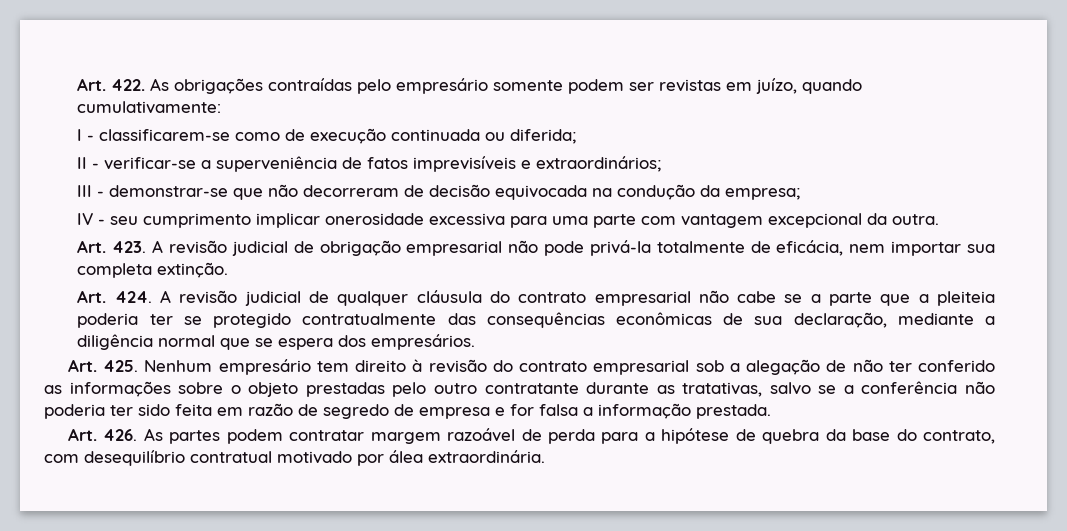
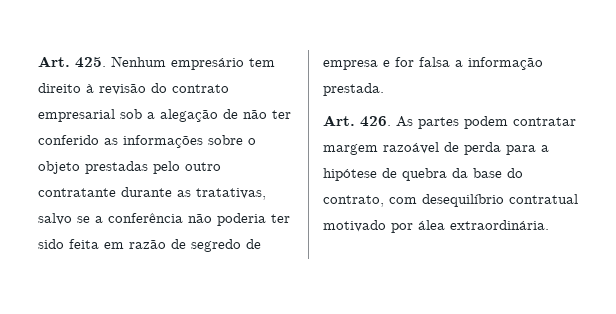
[77,78,863,94] [77,101,222,114] [77,128,577,144] [77,156,662,172] [77,184,801,200] [77,213,940,228] [77,240,996,256] [77,262,229,278] [77,290,995,306] [77,312,996,328] [77,334,476,350] [68,359,98,372] Art. 422. As obrigações contraídas pelo empresário somente podem ser revistas em juízo, quando cumulativamente: // I - classificarem-se como de execução continuada ou diferida; // II - verificar-se a superveniência de fatos imprevisíveis e extraordinários; // III - demonstrar-se que não decorreram de decisão equivocada na condução da empresa; // IV - seu cumprimento implicar onerosidade excessiva para uma parte com vantagem excepcional da outra. // Art. 423. A revisão judicial de obrigação empresarial não pode privá-la totalmente de eficácia, nem importar sua completa extinção. // Art. 424. A revisão judicial de qualquer cláusula do contrato empresarial não cabe se a parte que a pleiteia poderia ter se protegido contratualmente das consequências econômicas de sua declaração, mediante a diligência normal que se espera dos empresários. // Art. -> [38,56,70,67] Art.

